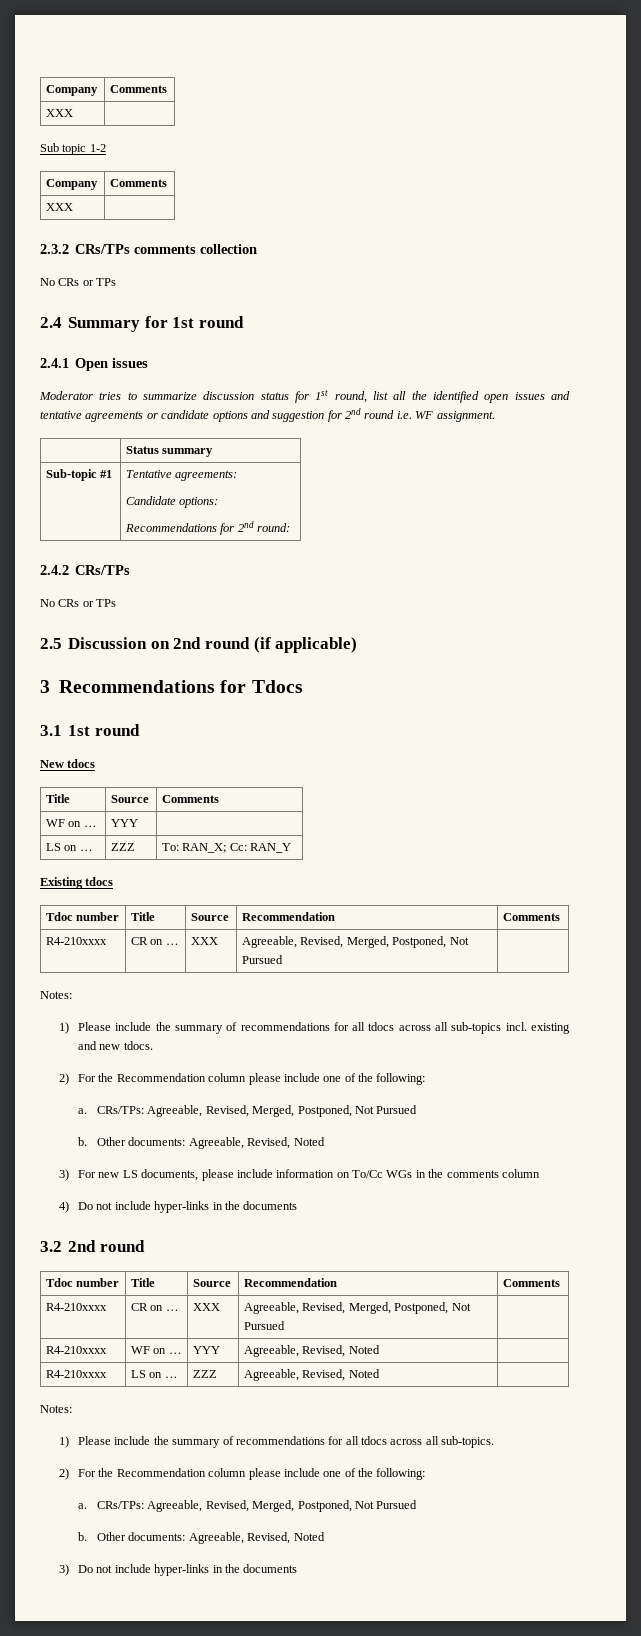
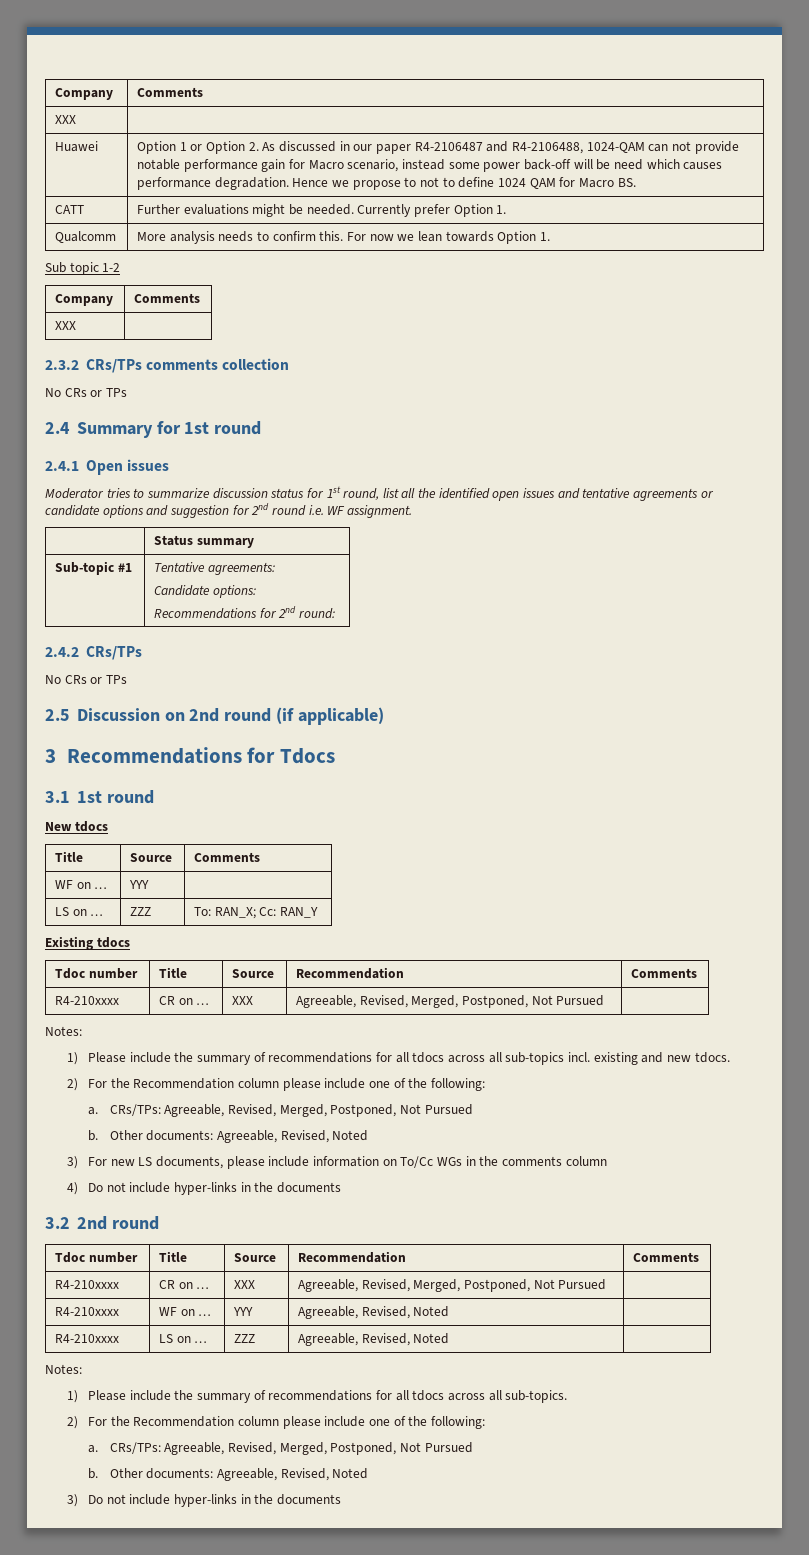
[46,85,99,96] [110,85,168,93] [46,109,74,117] Company | Comments // XXX | -> [55,88,114,100] [137,87,204,97] [55,115,77,124] [55,141,99,152] [137,141,739,154] [137,159,723,172] [137,177,636,190] [55,205,85,214] [137,204,507,217] [55,231,117,243] [137,231,550,244] Company | Comments // XXX | // Huawei | Option 1 or Option 2. As discussed in our paper R4-2106487 and R4-2106488, 1024-QAM can not provide notable performance gain for Macro scenario, instead some power back-off will be need which causes performance degradation. Hence we propose to not to define 1024 QAM for Macro BS. // CATT | Further evaluations might be needed. Currently prefer Option 1. // Qualcomm | More analysis needs to confirm this. For now we lean towards Option 1.

